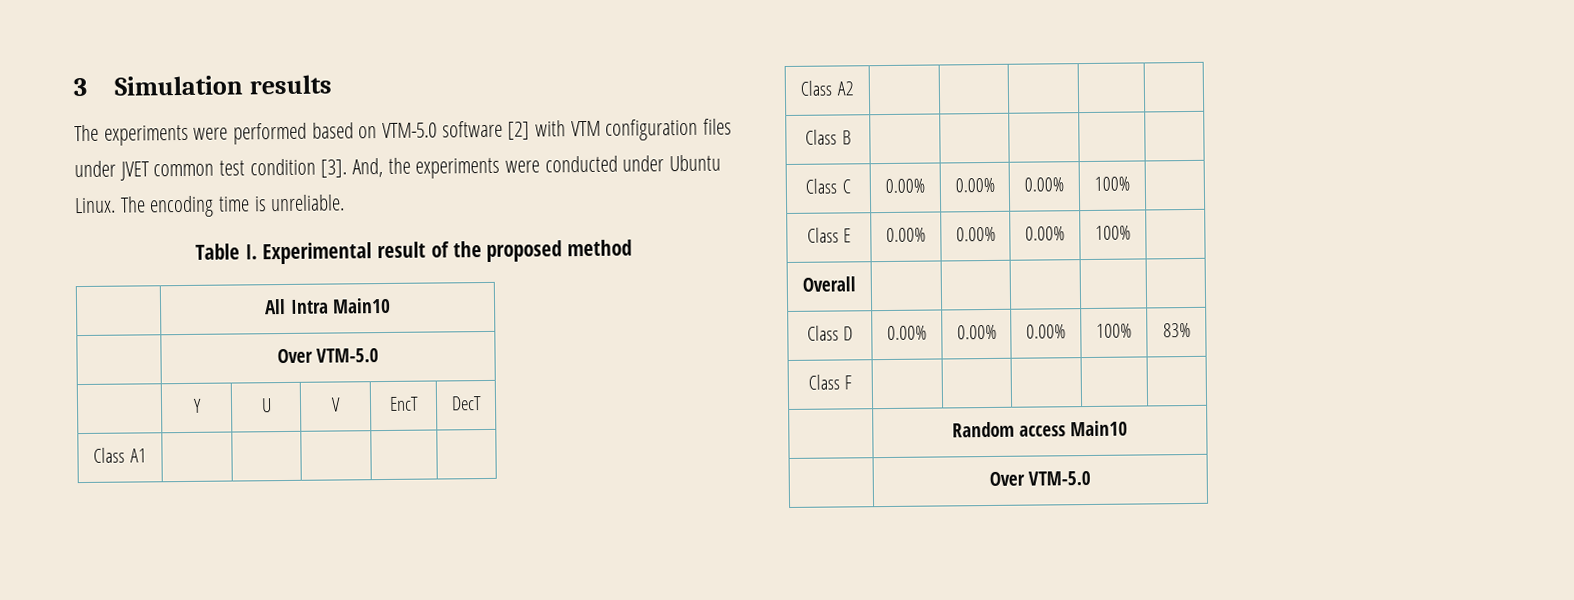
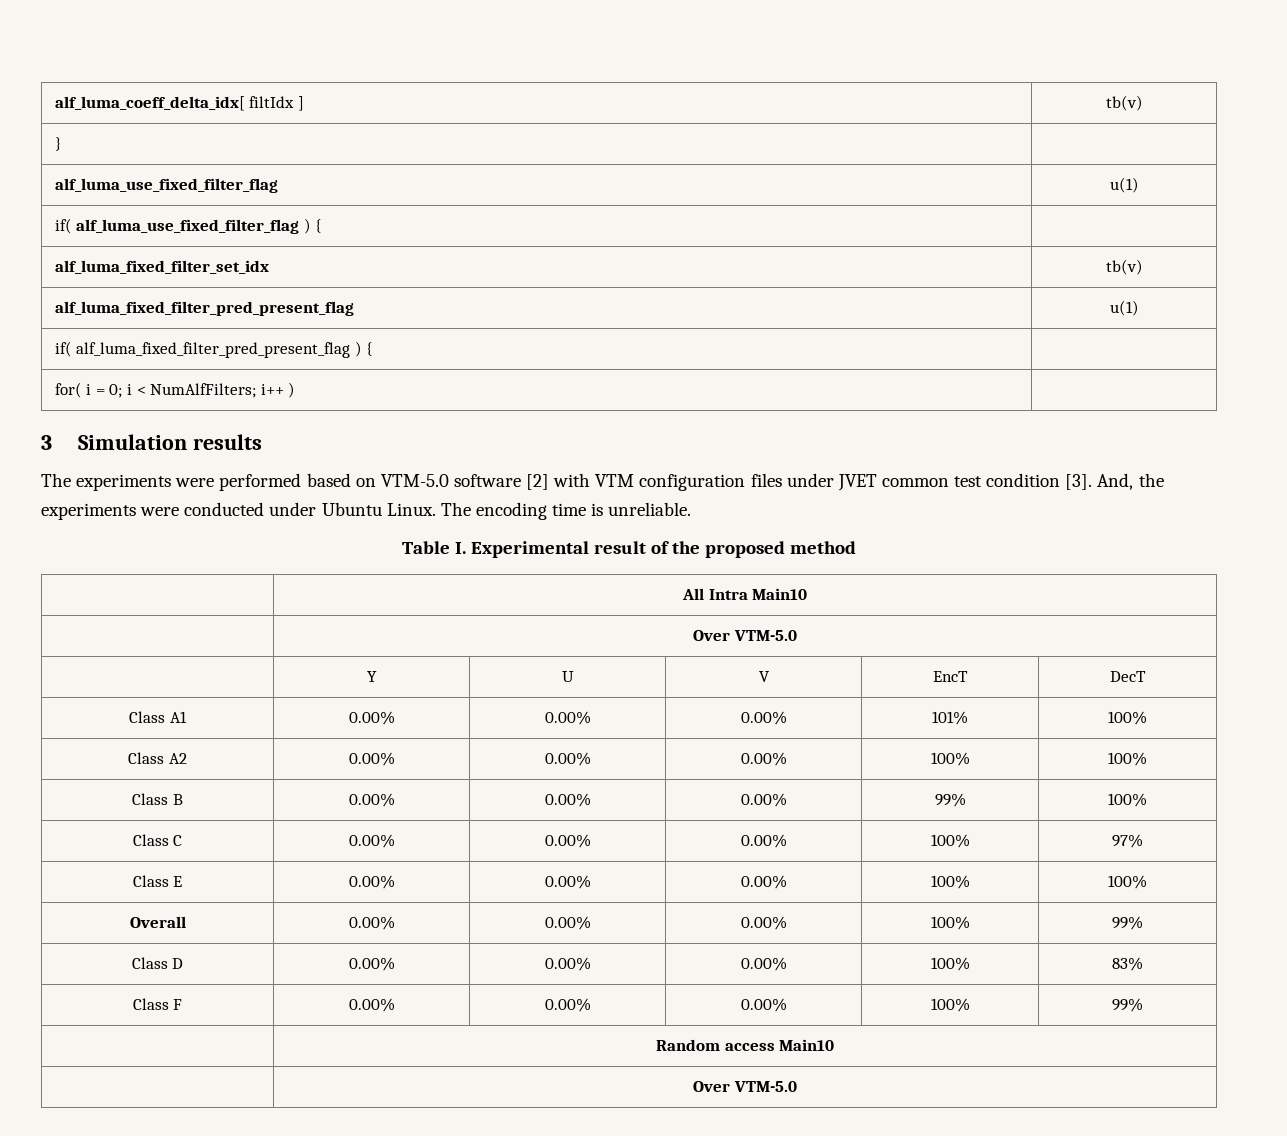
(73, 87) none -> [54,96,304,111] [1105,95,1143,111] [54,137,62,151] [54,178,278,193] [1109,177,1139,193] [54,218,323,234] [54,260,269,274] [1105,259,1143,275] [54,301,354,316] [1109,300,1139,316] [54,341,374,358] [54,382,296,398] alf_luma_coeff_delta_idx[ filtIdx ] | tb(v) // } | // alf_luma_use_fixed_filter_flag | u(1) // if( alf_luma_use_fixed_filter_flag ) { | // alf_luma_fixed_filter_set_idx | tb(v) // alf_luma_fixed_filter_pred_present_flag | u(1) // if( alf_luma_fixed_filter_pred_present_flag ) { | // for( i = 0; i < NumAlfFilters; i++ ) | //
[800,80,854,96] [805,129,851,145] | | | | // Class A2 | | | | | // Class B | | | | | -> [348,711,395,725] [544,711,591,725] [740,711,787,725] [932,711,968,725] [1108,711,1147,725] [128,752,187,764] [348,752,395,766] [544,752,591,766] [740,752,787,766] [930,752,970,766] [1108,752,1147,766] [132,793,183,805] [348,793,395,807] [544,793,591,807] [740,793,787,807] [934,793,966,807] [1108,793,1147,807] 0.00% | 0.00% | 0.00% | 101% | 100% // Class A2 | 0.00% | 0.00% | 0.00% | 100% | 100% // Class B | 0.00% | 0.00% | 0.00% | 99% | 100%
(1130, 183) none -> [1112,834,1143,848] 97%
(1131, 232) none -> [1108,875,1147,889] 100%
(856, 284) | | | | -> [348,916,395,930] [544,916,591,930] [740,916,787,930] [930,916,970,930] [1112,916,1143,930] 0.00% | 0.00% | 0.00% | 100% | 99%
(853, 382) | | | | -> [348,998,395,1012] [544,998,591,1012] [740,998,787,1012] [930,998,970,1012] [1112,998,1143,1012] 0.00% | 0.00% | 0.00% | 100% | 99%

